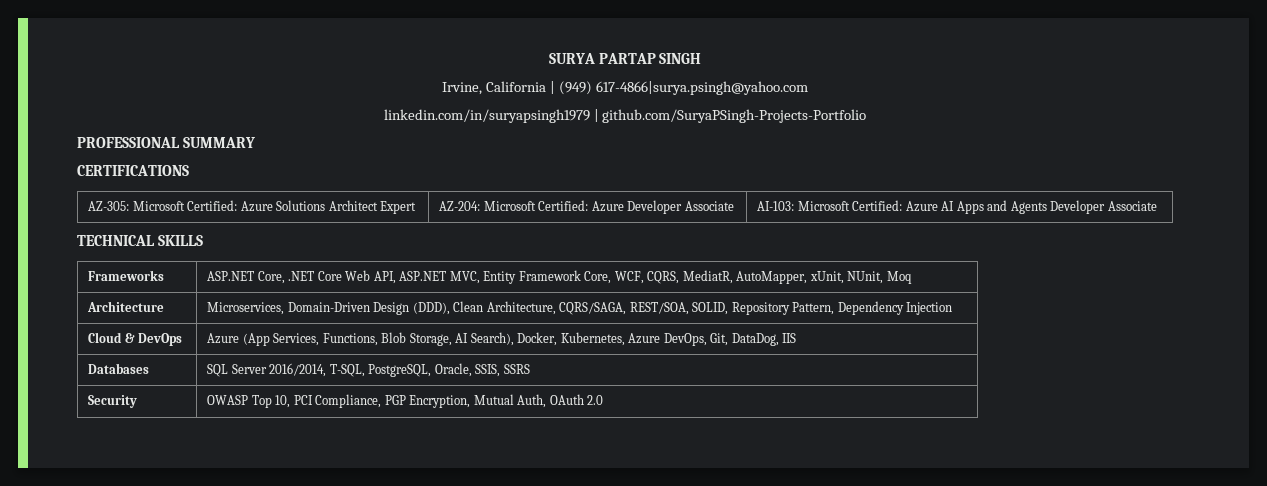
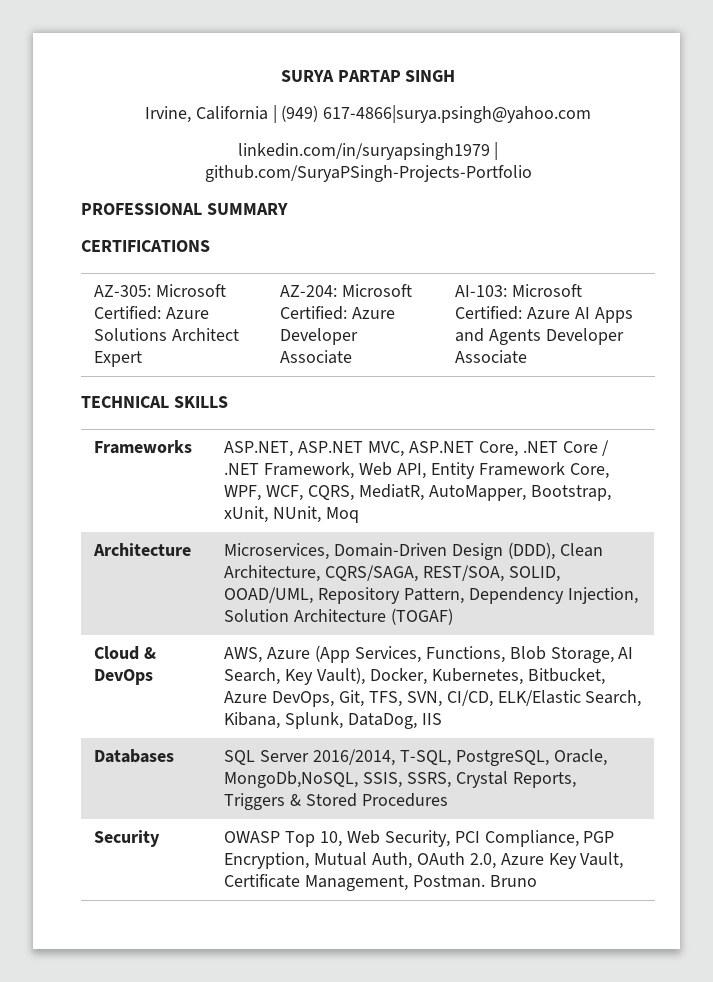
(165, 275) none -> [224,441,405,457] ASP.NET, ASP.NET MVC,
[345,270,480,284] Web API, ASP.NET MVC, -> [602,440,610,456] [224,462,426,479] / .NET Framework, Web API,
(612, 277) none -> [224,485,262,501] WPF,
(808, 277) none -> [530,485,611,501] Bootstrap,
(729, 308) none -> [224,587,314,604] OOAD/UML,
[906,302,953,315] Injection -> [567,587,638,604] [224,608,454,625] Injection, Solution Architecture (TOGAF)
(183, 339) none -> [224,647,263,663] AWS,
[470,332,514,346] Search), -> [224,667,366,685] Search, Key Vault),
(625, 339) none -> [527,668,605,685] Bitbucket,
(729, 339) none -> [368,690,642,707] [224,712,344,729] TFS, SVN, CI/CD, ELK/Elastic Search, Kibana, Splunk,
[475,364,530,377] SSIS, SSRS -> [224,771,576,788] [224,793,448,810] MongoDb,NoSQL, SSIS, SSRS, Crystal Reports, Triggers & Stored Procedures
(291, 401) none -> [346,830,450,847] Web Security,
[587,395,604,405] 2.0 -> [469,852,624,869] [224,874,537,891] 2.0, Azure Key Vault, Certificate Management, Postman. Bruno

